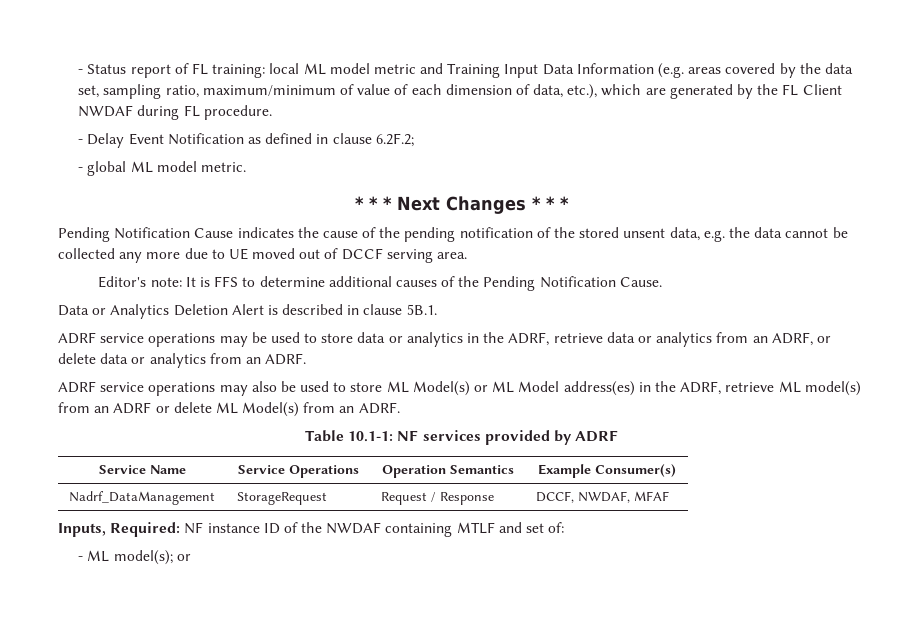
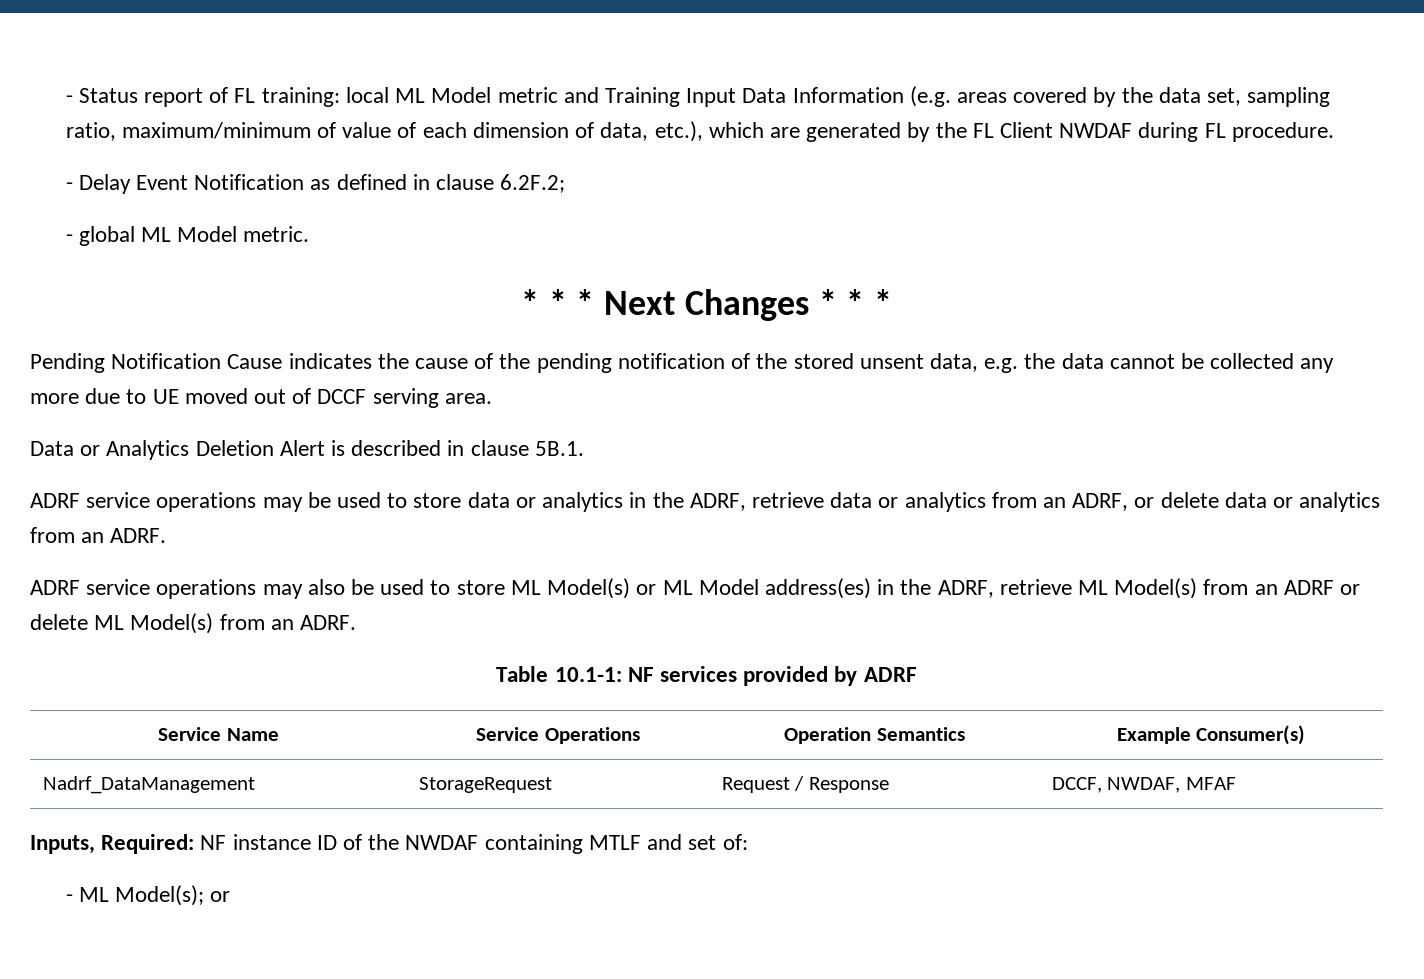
[329,63,370,74] model -> [431,87,492,103] Model
[156,161,197,172] model -> [177,226,238,242] Model
[98,276,662,291] // Editor's note: It is FFS to determine additional causes of the Pending Notification Cause. -> (492, 398) none
[804,381,861,396] model(s) -> [1114,578,1198,599] Model(s)
[113,550,173,565] model(s); -> [115,885,205,906] Model(s);

